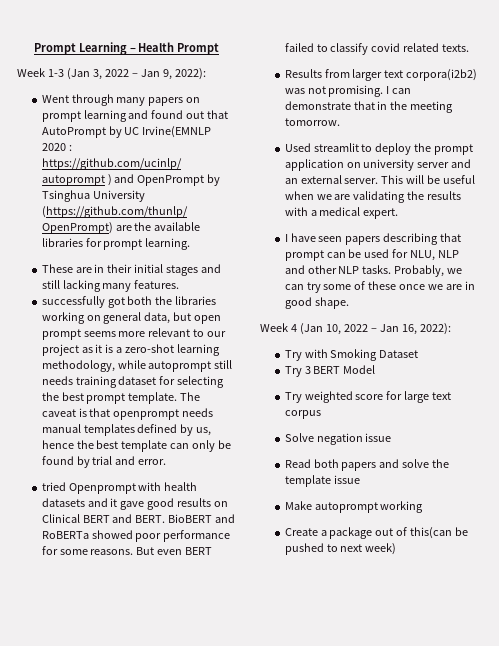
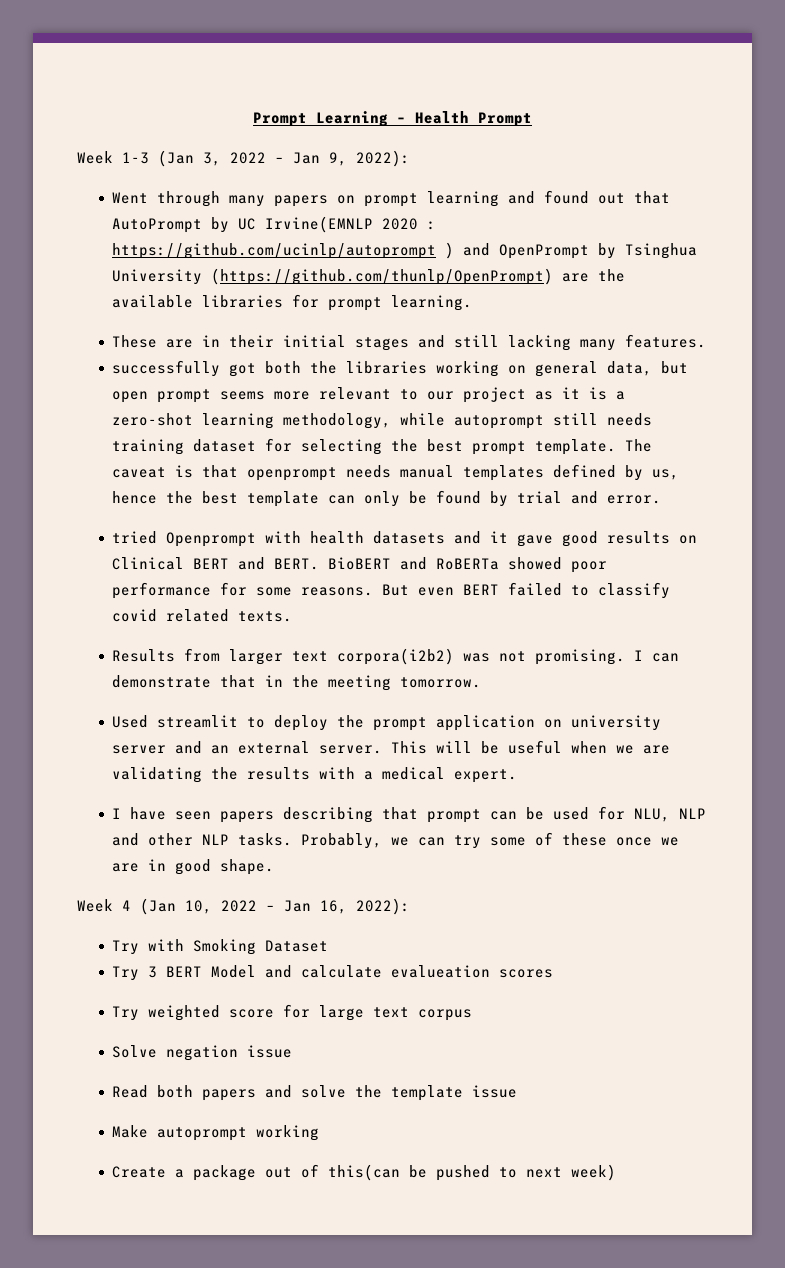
(376, 369) none -> [265,965,554,978] and calculate evalueation scores

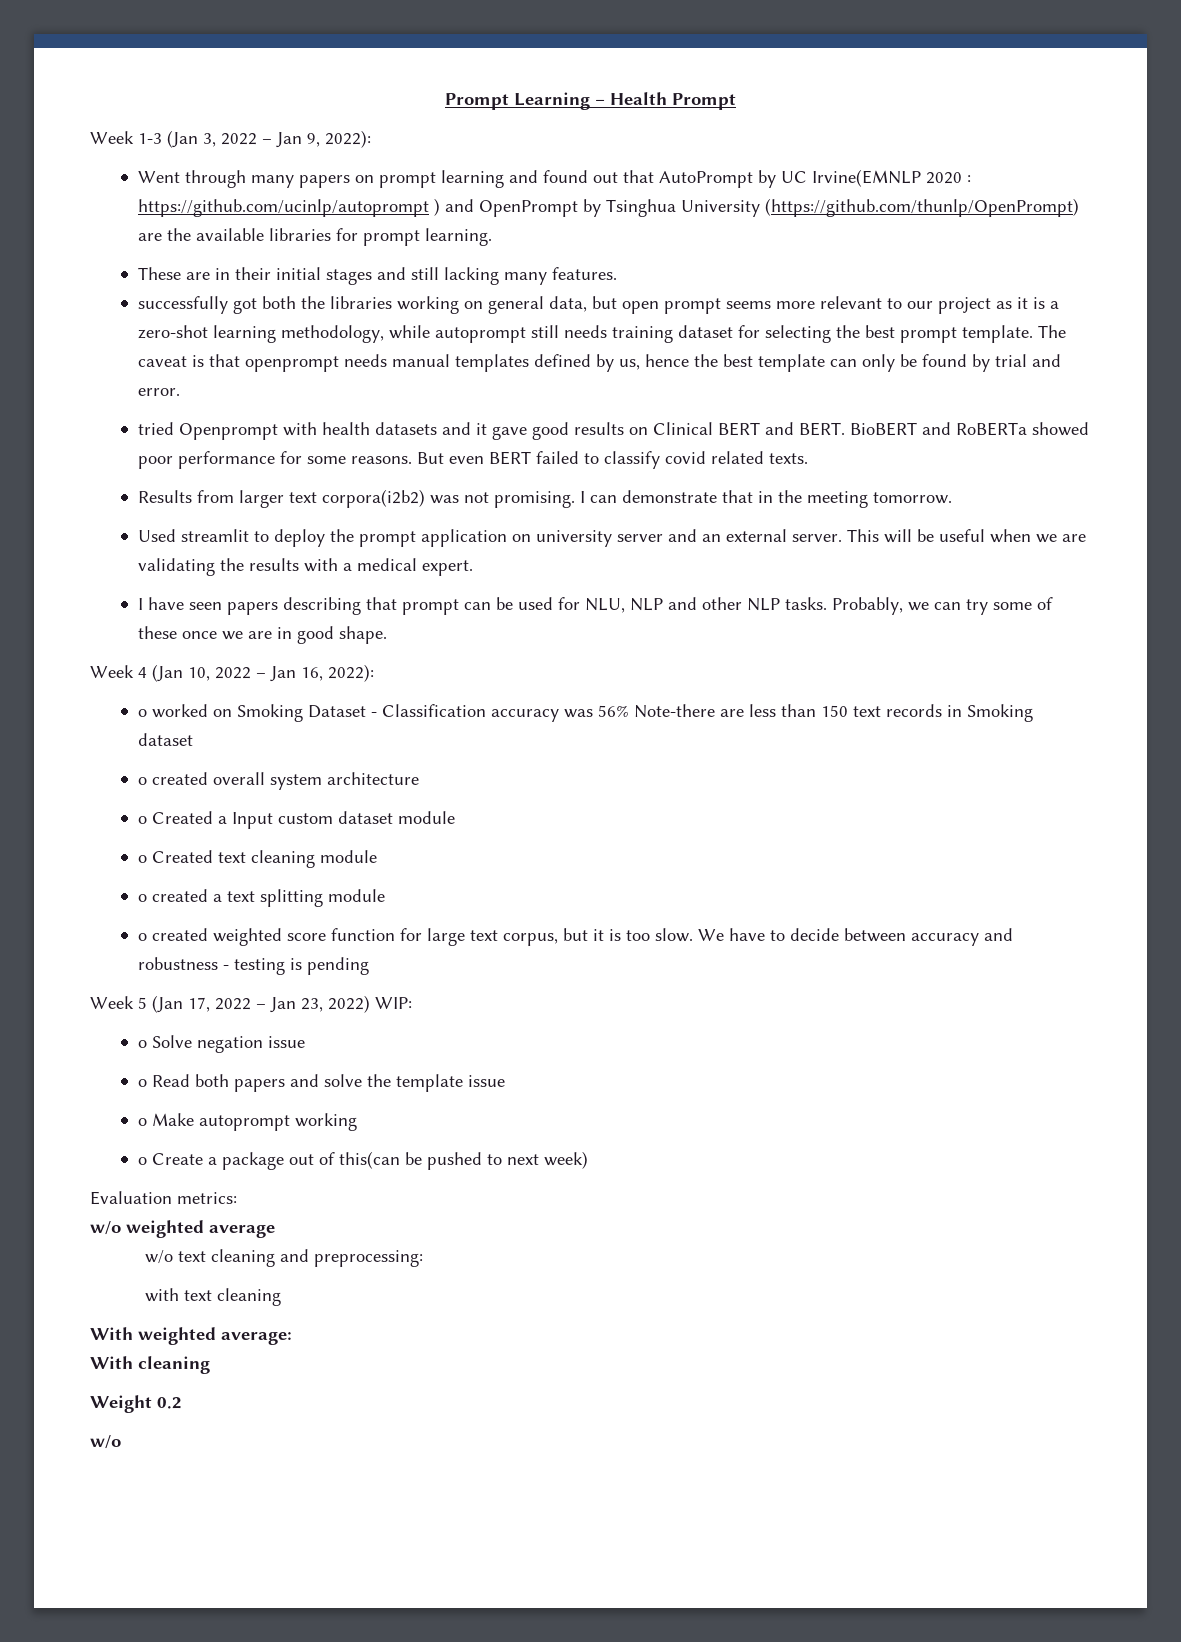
[112,939,185,955] Try with -> [137,704,232,718] o worked on
[112,965,554,981] [112,1006,140,1021] // Try 3 BERT Model and calculate evalueation scores // Try -> [370,704,1033,722] [137,733,193,746] [137,772,419,790] [137,811,455,829] [137,850,377,868] [137,889,385,907] [137,928,208,941] - Classification accuracy was 56% Note-there are less than 150 text records in Smoking dataset // o created overall system architecture // o Created a Input custom dataset module // o Created text cleaning module // o created a text splitting module // o created
(275, 1013) none -> [330,928,395,941] function
[418,1009,473,1021] corpus // -> [502,928,1013,946] [137,957,369,975] [90,995,412,1013] [137,1040,147,1048] corpus, but it is too slow. We have to decide between accuracy and robustness - testing is pending // Week 5 (Jan 17, 2022 – Jan 23, 2022) WIP: // o
(293, 1051) none -> [137,1079,147,1087] o
(518, 1091) none -> [137,1118,147,1126] o
(320, 1133) none -> [137,1157,147,1165] o
(617, 1172) none -> [90,1191,237,1205] [90,1220,275,1238] [144,1249,423,1267] [144,1288,281,1306] [90,1327,292,1345] [90,1356,210,1374] [90,1395,182,1413] [90,1435,121,1449] // Evaluation metrics: // w/o weighted average // w/o text cleaning and preprocessing: // with text cleaning // With weighted average: // With cleaning // Weight 0.2 // w/o

